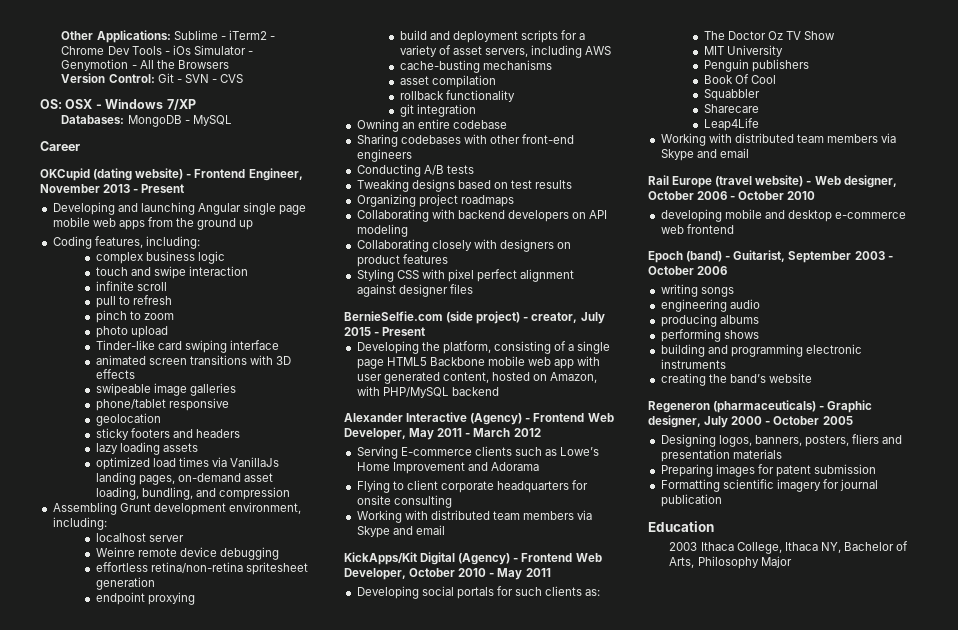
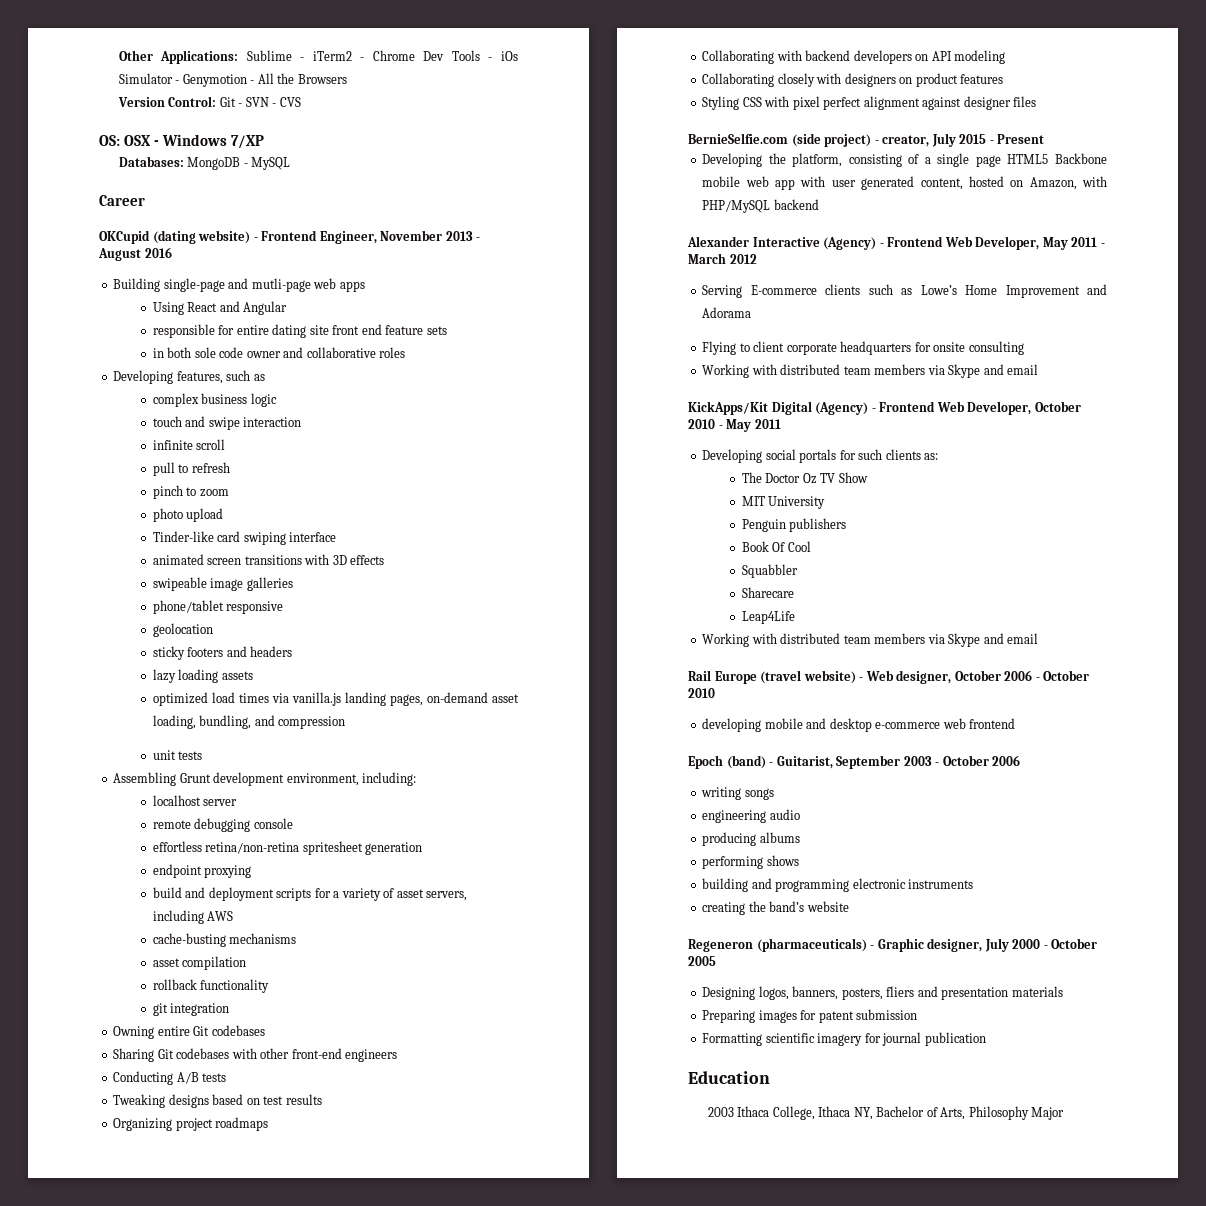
[141,184,185,193] [52,202,307,215] [52,217,254,230] [52,236,200,249] Present // Developing and launching Angular single page mobile web apps from the ground up // Coding features, including: -> [98,247,172,261] [113,278,365,292] [152,301,288,315] [152,324,447,338] [152,347,406,358] [113,370,265,384] August 2016 // Building single-page and mutli-page web apps // Using React and Angular // responsible for entire dating site front end feature sets // in both sole code owner and collaborative roles // Developing features, such as
[229,457,279,467] VanillaJs -> [291,692,341,706] vanilla.js
(290, 493) none -> [152,750,203,760] // unit tests
[95,547,217,557] Weinre remote device -> [152,820,191,829] remote
(279, 553) none -> [253,818,293,829] console
[401,119,507,129] an entire codebase -> [157,1025,265,1036] entire Git codebases
(398, 140) none -> [157,1049,174,1059] Git

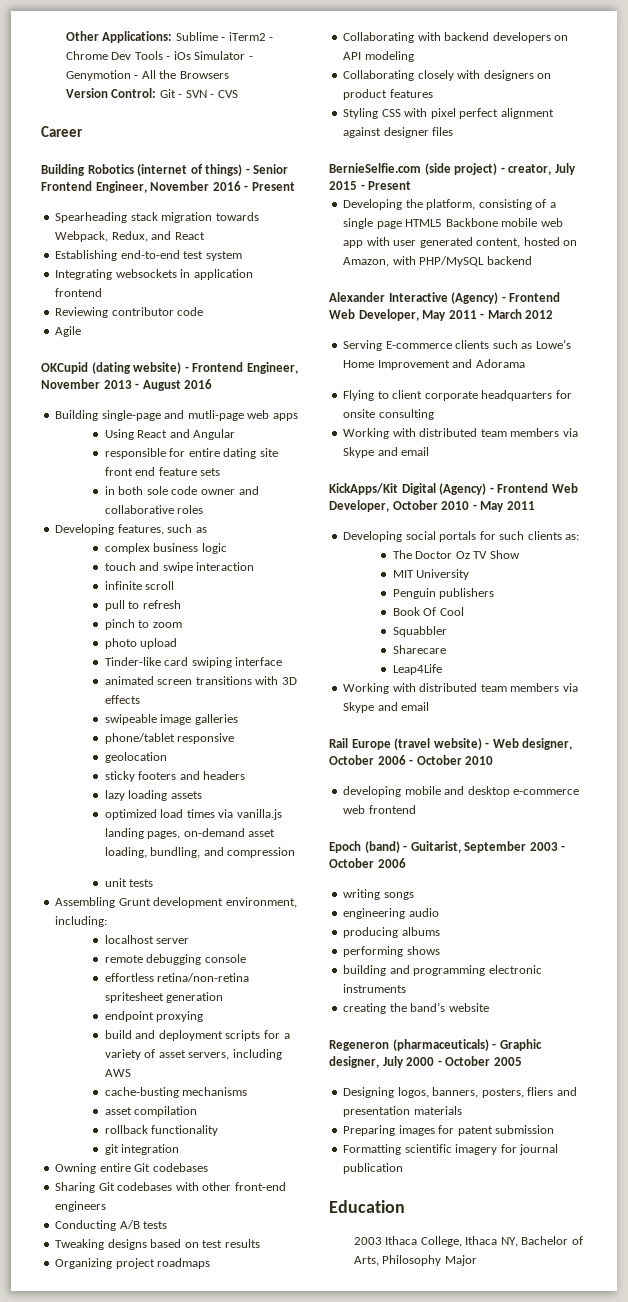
[99,134,265,149] [118,156,291,170] [99,195,145,206] OS: OSX - Windows 7/XP // Databases: MongoDB - MySQL // Career -> [41,126,83,137] [41,164,289,176] [41,181,295,193] [55,212,259,223] [55,231,205,242] [55,250,242,261] [55,269,253,280] [55,288,103,297] [55,307,204,318] [55,326,82,337] Career // Building Robotics (internet of things) - Senior Frontend Engineer, November 2016 - Present // Spearheading stack migration towards Webpack, Redux, and React // Establishing end-to-end test system // Integrating websockets in application frontend // Reviewing contributor code // Agile

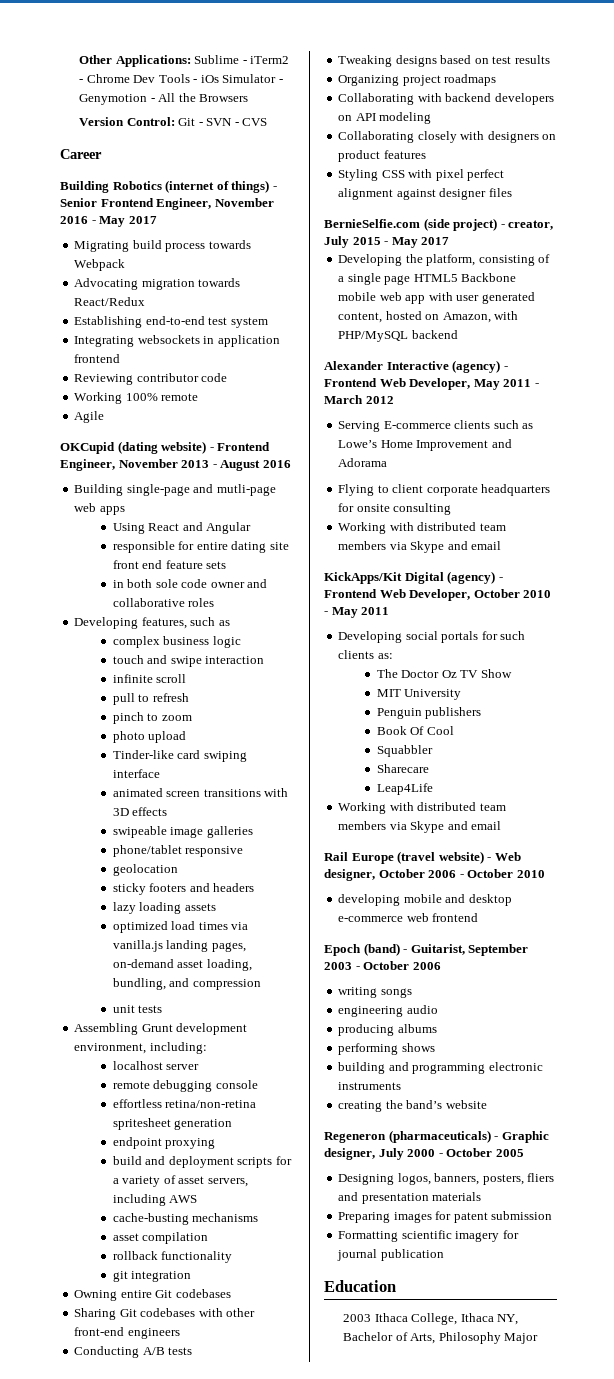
[251,182,295,191] [55,212,259,223] [55,231,205,242] Present // Spearheading stack migration towards Webpack, Redux, and React -> [99,216,157,227] [74,240,251,252] [74,259,126,271] [74,278,241,290] [74,297,146,306] May 2017 // Migrating build process towards Webpack // Advocating migration towards React/Redux
(204, 311) none -> [74,392,199,404] // Working 100% remote
[368,181,412,190] Present -> [391,237,450,248] May 2017
[451,292,499,304] (Agency) -> [452,360,501,373] (agency)
[439,483,487,495] (Agency) -> [447,571,496,584] (agency)

